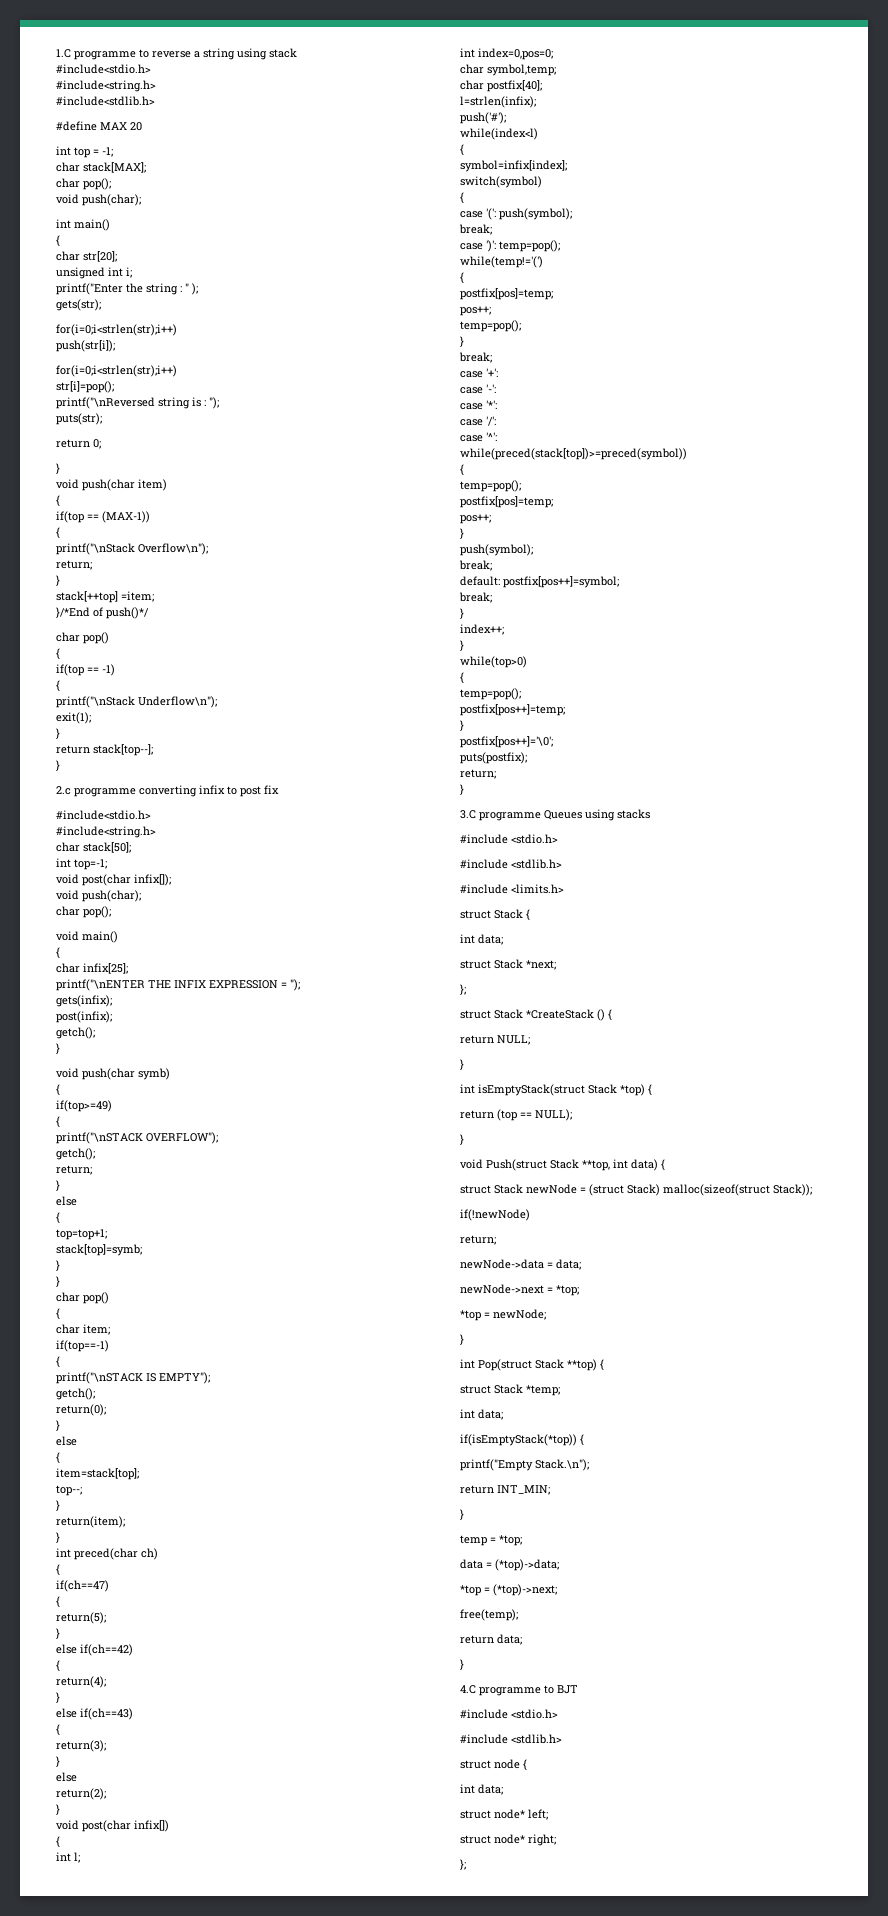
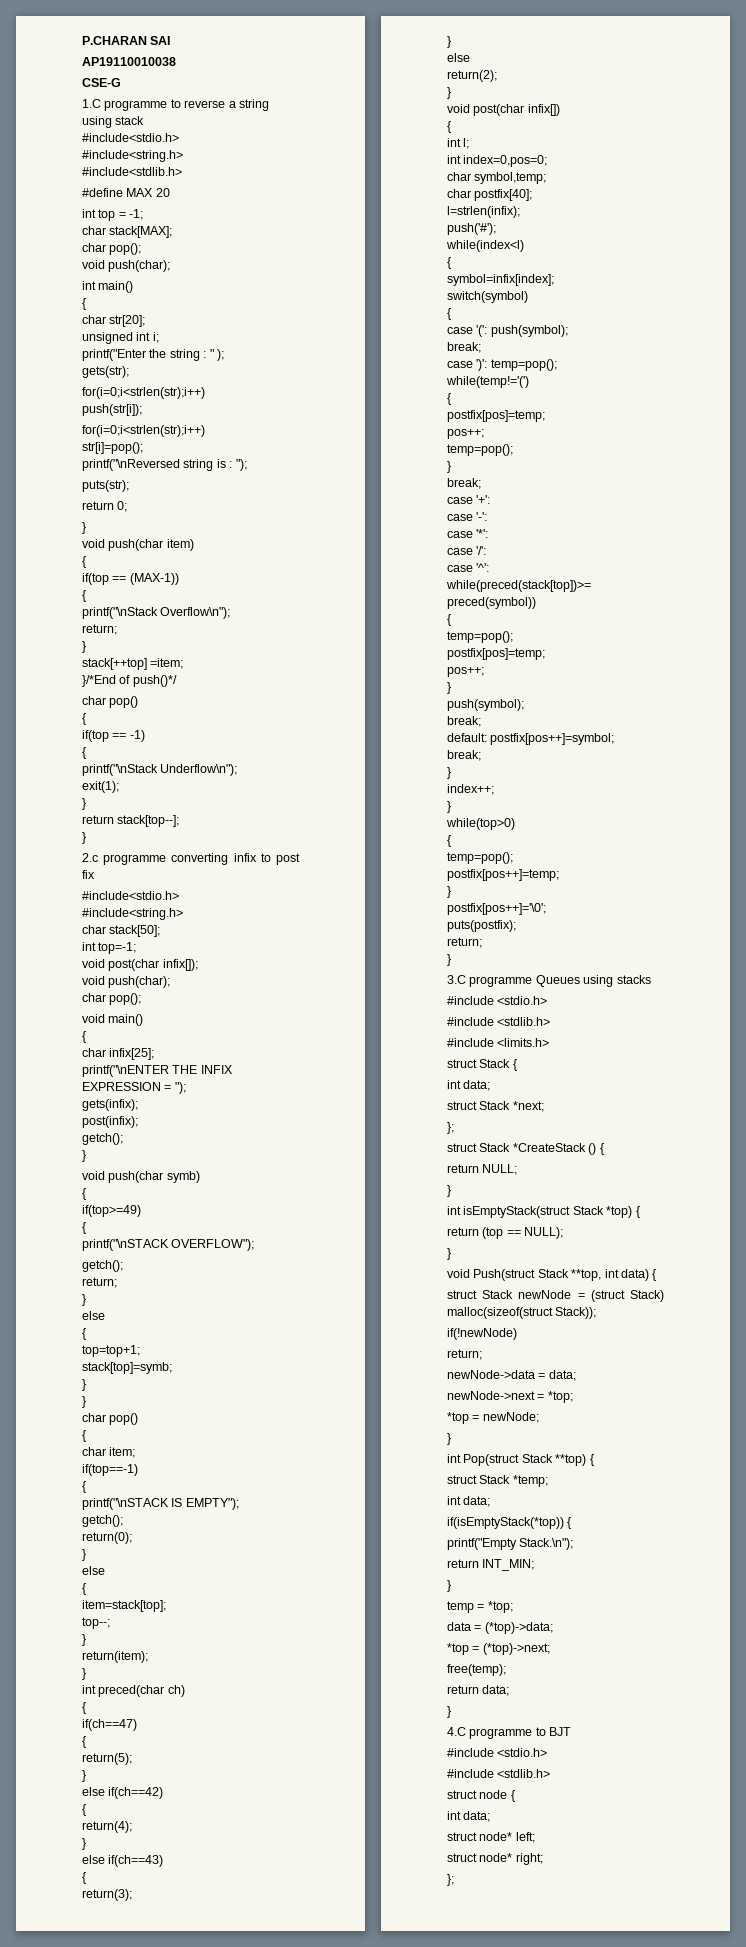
(56, 53) none -> [82,36,171,45] [82,57,176,66] [82,78,121,87] P.CHARAN SAI // AP19110010038 // CSE-G //

